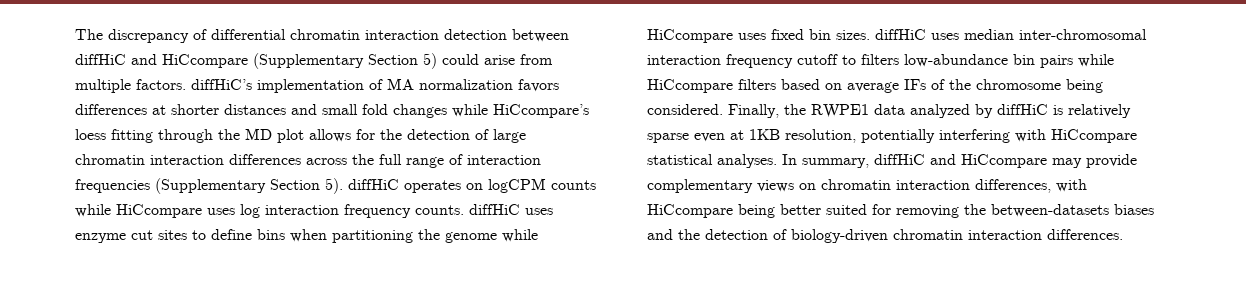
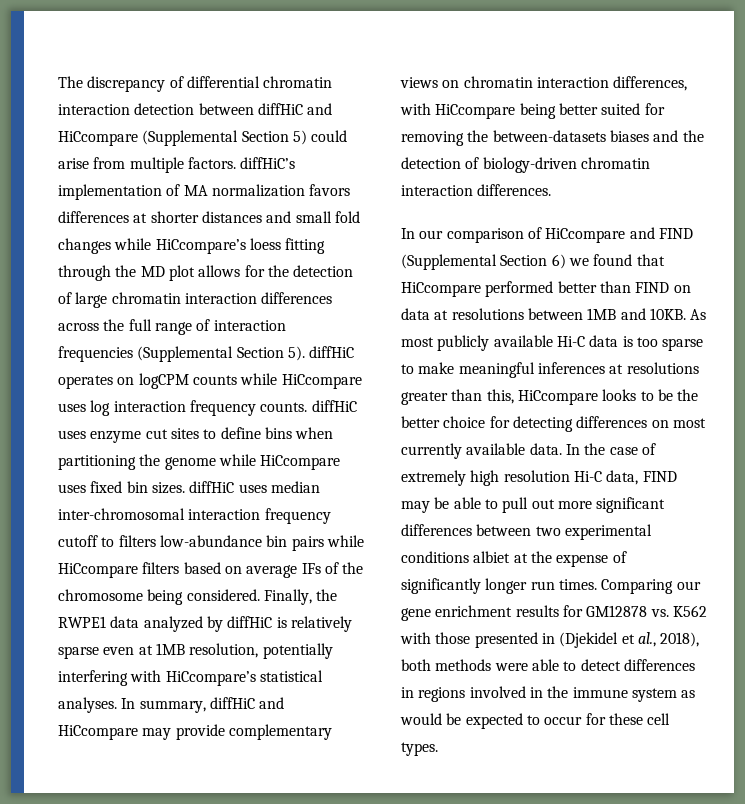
[253,53,364,69] (Supplementary -> [142,130,239,146] (Supplemental
[155,178,266,194] (Supplementary -> [137,346,234,362] (Supplemental
[749,129,780,140] 1KB -> [155,643,185,655] 1MB
[1051,129,1137,143] HiCcompare -> [165,671,256,686] HiCcompare’s
(1123, 234) none -> [401,227,693,243] [401,254,665,270] [401,281,691,297] [401,308,707,320] [401,335,704,351] [401,362,699,378] [401,389,699,405] [401,416,706,432] [401,443,656,459] [401,470,677,486] [401,497,666,513] [401,524,652,540] [401,551,627,567] [401,578,701,594] [401,605,707,621] [400,632,700,648] [401,659,695,671] [401,686,696,702] [400,713,671,729] [401,742,438,756] // In our comparison of HiCcompare and FIND (Supplemental Section 6) we found that HiCcompare performed better than FIND on data at resolutions between 1MB and 10KB. As most publicly available Hi-C data is too sparse to make meaningful inferences at resolutions greater than this, HiCcompare looks to be the better choice for detecting differences on most currently available data. In the case of extremely high resolution Hi-C data, FIND may be able to pull out more significant differences between two experimental conditions albiet at the expense of significantly longer run times. Comparing our gene enrichment results for GM12878 vs. K562 with those presented in (Djekidel et al., 2018), both methods were able to detect differences in regions involved in the immune system as would be expected to occur for these cell types.

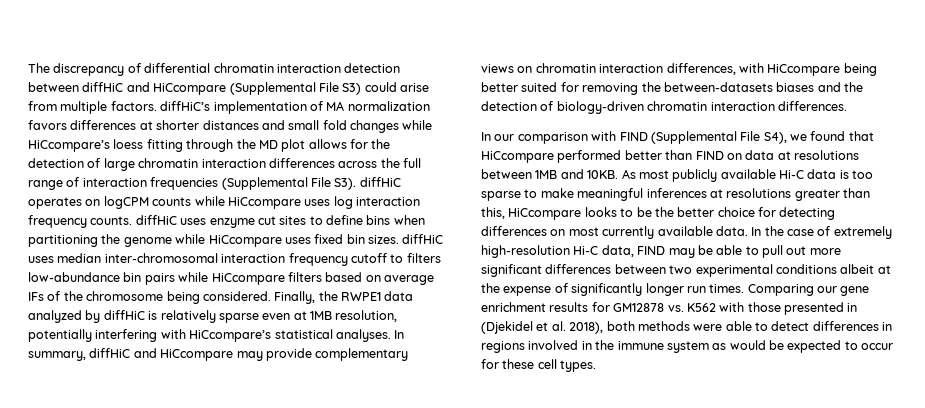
[241,130,307,145] Section 5) -> [318,82,362,95] File S3)
[236,346,305,361] Section 5). -> [310,177,357,190] File S3).
[527,227,693,243] [401,254,566,270] of HiCcompare and FIND (Supplemental Section 6) -> [591,131,787,144] with FIND (Supplemental File S4),
[470,470,570,486] high resolution -> [481,245,570,258] high-resolution
[473,551,511,563] albiet -> [840,264,875,274] albeit
[637,632,656,647] al., -> [551,321,566,331] al.

